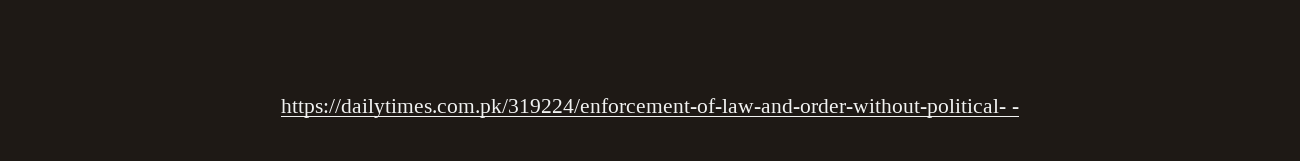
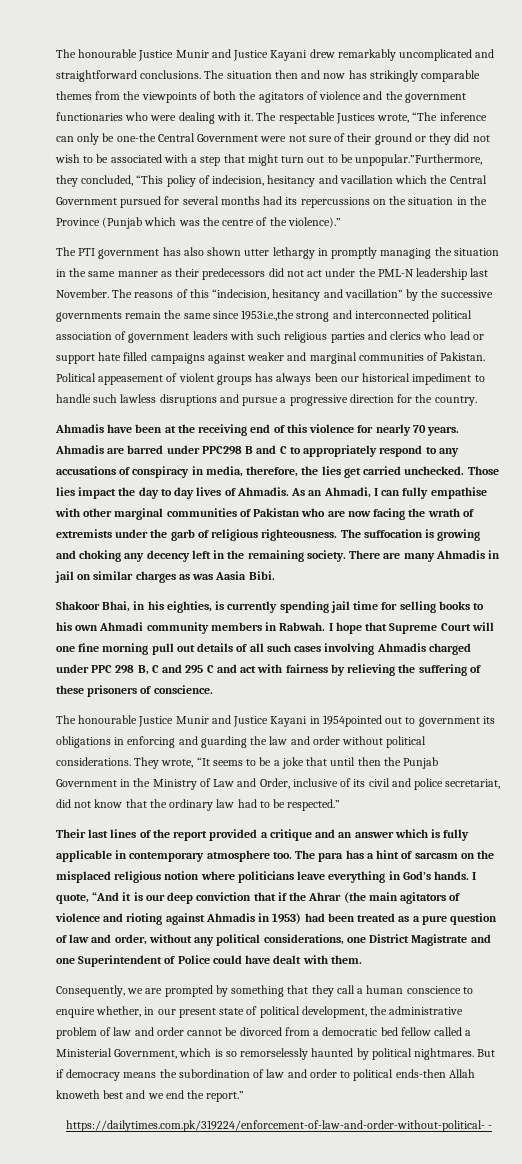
(281, 108) none -> [56,49,495,61] [56,70,481,82] [56,91,466,103] [56,112,487,124] [56,133,490,145] [55,154,483,166] [56,175,487,187] [56,196,487,208] [56,217,341,229] [56,247,499,259] [56,268,489,280] [56,289,493,301] [56,310,473,322] [56,331,484,343] [56,352,486,364] [56,373,485,385] [56,394,477,406] [55,424,460,436] [55,445,459,457] [56,466,499,478] [56,487,487,499] [55,508,474,520] [56,529,481,541] [56,550,501,562] [55,571,275,583] [56,601,485,613] [56,622,494,634] [56,643,471,655] [56,664,481,676] [56,685,213,697] [56,715,495,727] [56,736,427,748] [56,757,439,769] [56,778,501,790] [56,799,341,811] [56,829,470,841] [56,850,495,862] [56,871,477,883] [56,892,461,904] [55,913,498,925] [56,934,491,946] [56,955,362,967] [56,985,473,997] [56,1006,464,1018] [56,1027,472,1039] [56,1048,496,1060] [56,1069,475,1081] [56,1090,245,1102] The honourable Justice Munir and Justice Kayani drew remarkably uncomplicated and straightforward conclusions. The situation then and now has strikingly comparable themes from the viewpoints of both the agitators of violence and the government functionaries who were dealing with it. The respectable Justices wrote, “The inference can only be one-the Central Government were not sure of their ground or they did not wish to be associated with a step that might turn out to be unpopular.”Furthermore, they concluded, “This policy of indecision, hesitancy and vacillation which the Central Government pursued for several months had its repercussions on the situation in the Province (Punjab which was the centre of the violence).” // The PTI government has also shown utter lethargy in promptly managing the situation in the same manner as their predecessors did not act under the PML-N leadership last November. The reasons of this “indecision, hesitancy and vacillation” by the successive governments remain the same since 1953i.e.,the strong and interconnected political association of government leaders with such religious parties and clerics who lead or support hate filled campaigns against weaker and marginal communities of Pakistan. Political appeasement of violent groups has always been our historical impediment to handle such lawless disruptions and pursue a progressive direction for the country. // Ahmadis have been at the receiving end of this violence for nearly 70 years. Ahmadis are barred under PPC298 B and C to appropriately respond to any accusations of conspiracy in media, therefore, the lies get carried unchecked. Those lies impact the day to day lives of Ahmadis. As an Ahmadi, I can fully empathise with other marginal communities of Pakistan who are now facing the wrath of extremists under the garb of religious righteousness. The suffocation is growing and choking any decency left in the remaining society. There are many Ahmadis in jail on similar charges as was Aasia Bibi. // Shakoor Bhai, in his eighties, is currently spending jail time for selling books to his own Ahmadi community members in Rabwah. I hope that Supreme Court will one fine morning pull out details of all such cases involving Ahmadis charged under PPC 298 B, C and 295 C and act with fairness by relieving the suffering of these prisoners of conscience. // The honourable Justice Munir and Justice Kayani in 1954pointed out to government its obligations in enforcing and guarding the law and order without political considerations. They wrote, “It seems to be a joke that until then the Punjab Government in the Ministry of Law and Order, inclusive of its civil and police secretariat, did not know that the ordinary law had to be respected.” // Their last lines of the report provided a critique and an answer which is fully applicable in contemporary atmosphere too. The para has a hint of sarcasm on the misplaced religious notion where politicians leave everything in God’s hands. I quote, “And it is our deep conviction that if the Ahrar (the main agitators of violence and rioting against Ahmadis in 1953) had been treated as a pure question of law and order, without any political considerations, one District Magistrate and one Superintendent of Police could have dealt with them. // Consequently, we are prompted by something that they call a human conscience to enquire whether, in our present state of political development, the administrative problem of law and order cannot be divorced from a democratic bed fellow called a Ministerial Government, which is so remorselessly haunted by political nightmares. But if democracy means the subordination of law and order to political ends-then Allah knoweth best and we end the report.” //

